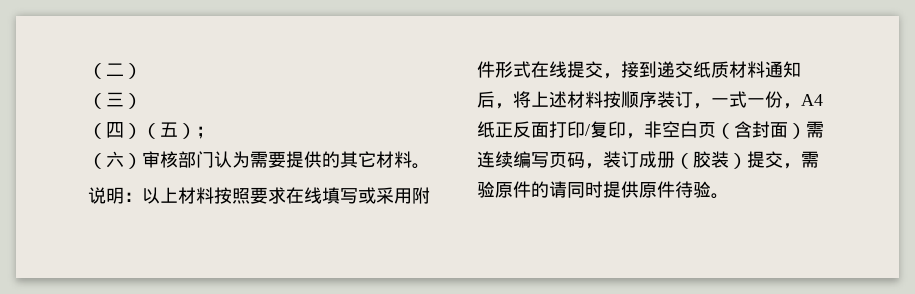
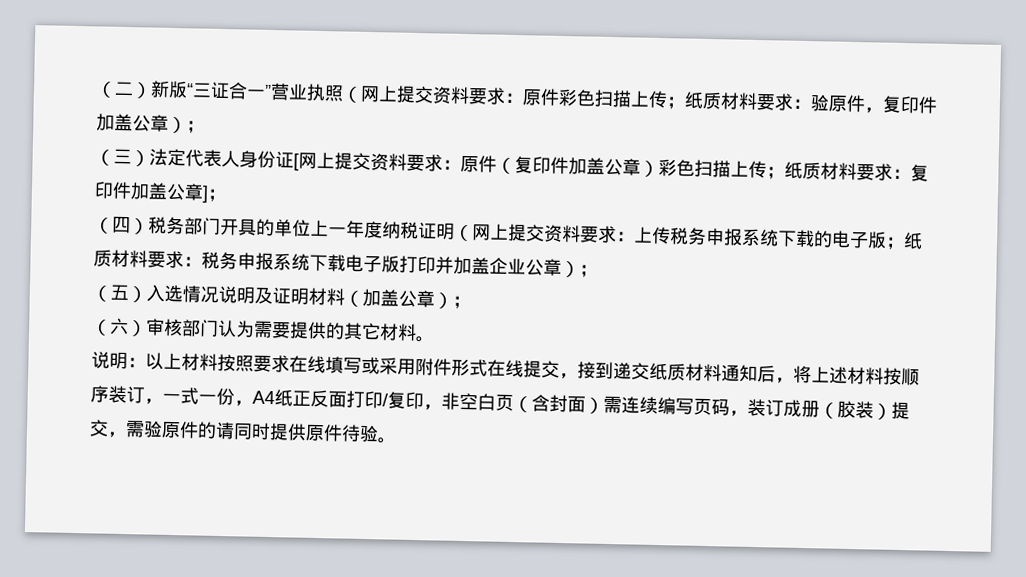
[88,92,142,109] [88,122,178,139] // （三） // （四）（五 -> [150,80,938,114] [96,113,205,134] [95,148,929,182] [94,181,226,203] [94,216,923,251] [93,249,598,278] [92,284,435,308] 新版“三证合一”营业执照（网上提交资料要求：原件彩色扫描上传；纸质材料要求：验原件，复印件加盖公章）； // （三）法定代表人身份证[网上提交资料要求：原件（复印件加盖公章）彩色扫描上传；纸质材料要求：复印件加盖公章]； // （四）税务部门开具的单位上一年度纳税证明（网上提交资料要求：上传税务申报系统下载的电子版；纸质材料要求：税务申报系统下载电子版打印并加盖企业公章）； // （五）入选情况说明及证明材料（加盖公章

